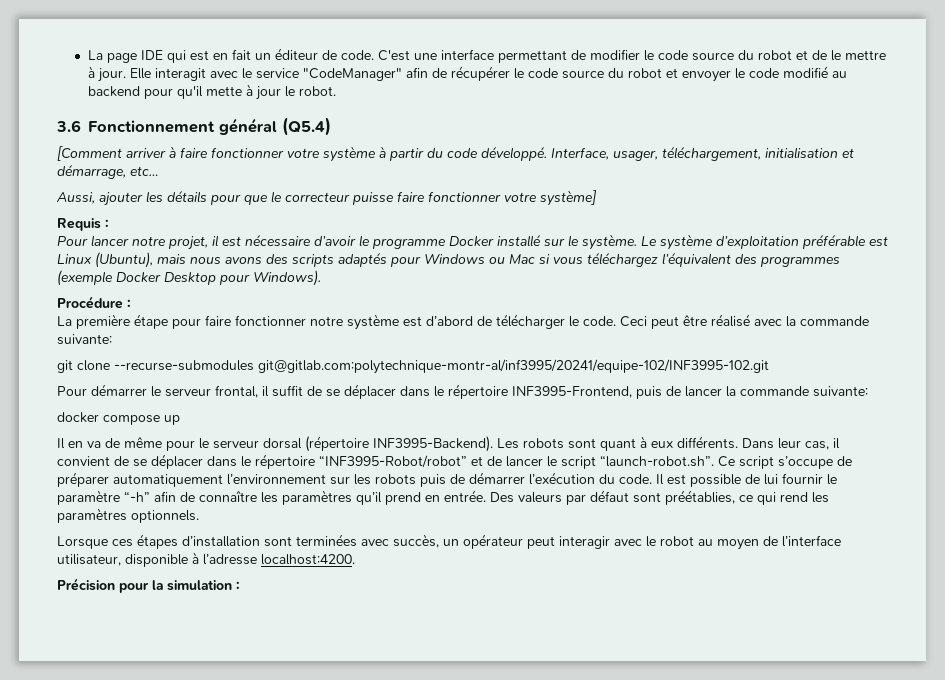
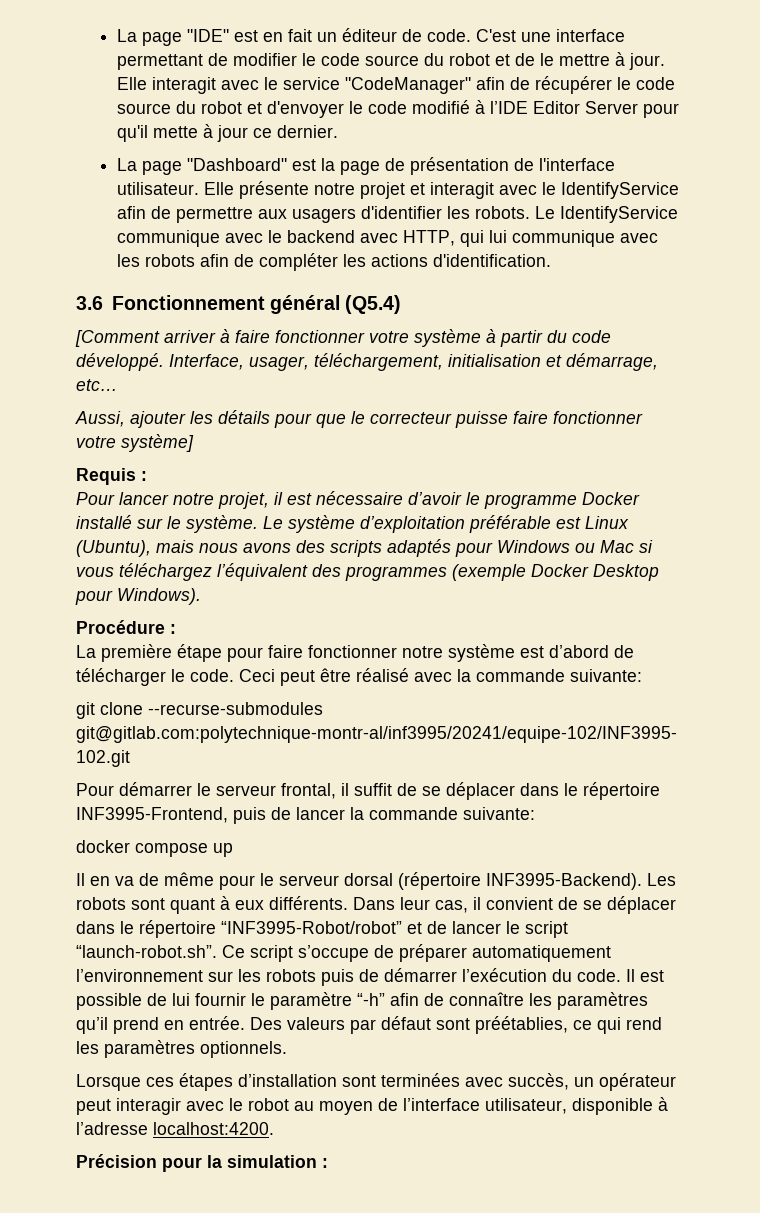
[88,50,187,63] La page IDE qui -> [117,29,230,46] La page "IDE"
[682,70,732,82] envoyer -> [267,101,345,118] d'envoyer
[832,71,848,78] [88,86,141,97] au backend -> [475,100,639,114] à l’IDE Editor Server
[285,86,337,97] le robot. -> [253,125,339,138] [117,157,616,175] [117,181,680,199] [117,206,679,223] [117,230,659,247] [117,253,552,271] ce dernier. // La page "Dashboard" est la page de présentation de l'interface utilisateur. Elle présente notre projet et interagit avec le IdentifyService afin de permettre aux usagers d'identifier les robots. Le IdentifyService communique avec le backend avec HTTP, qui lui communique avec les robots afin de compléter les actions d'identification.

